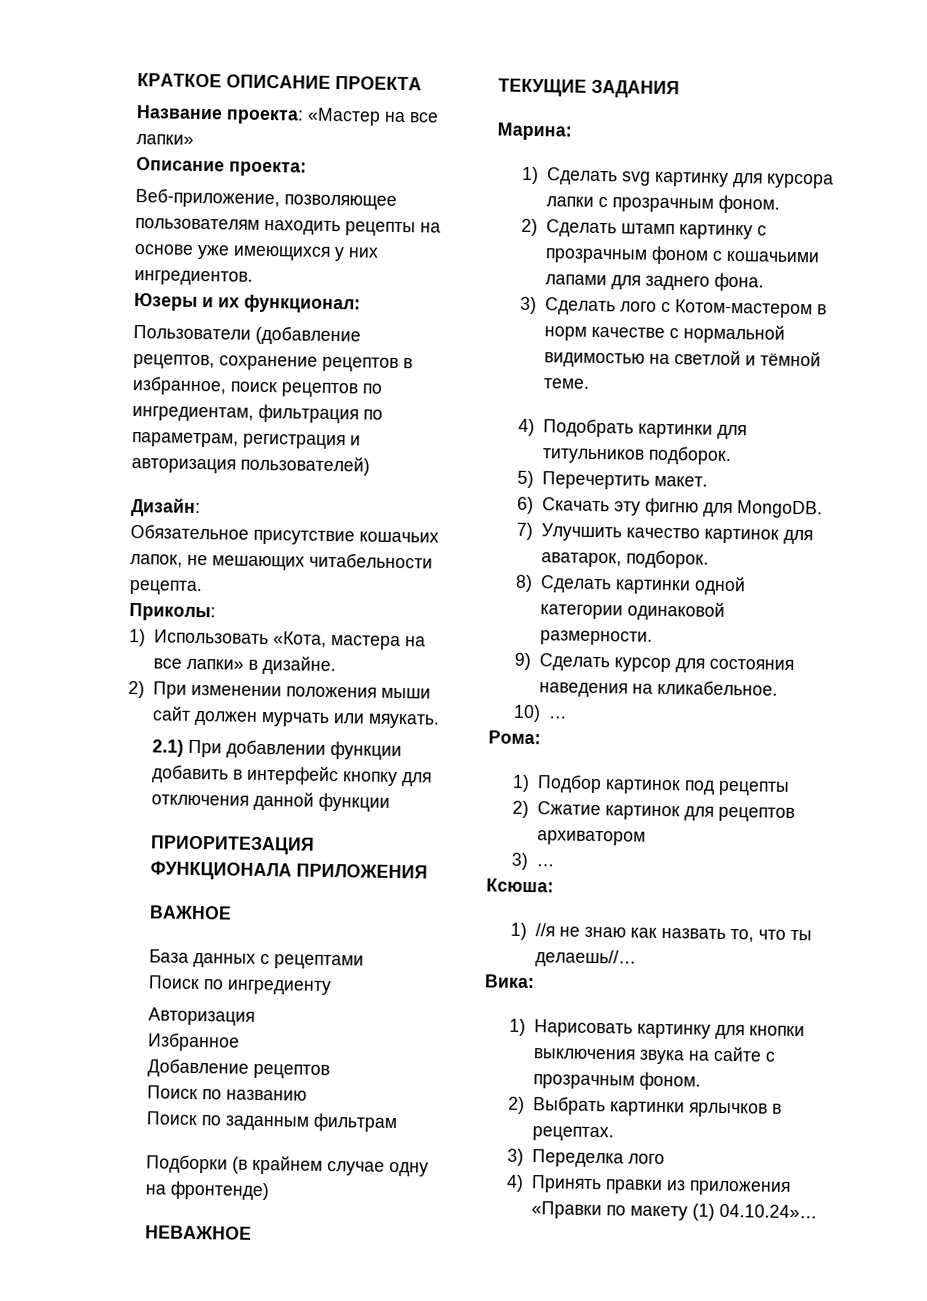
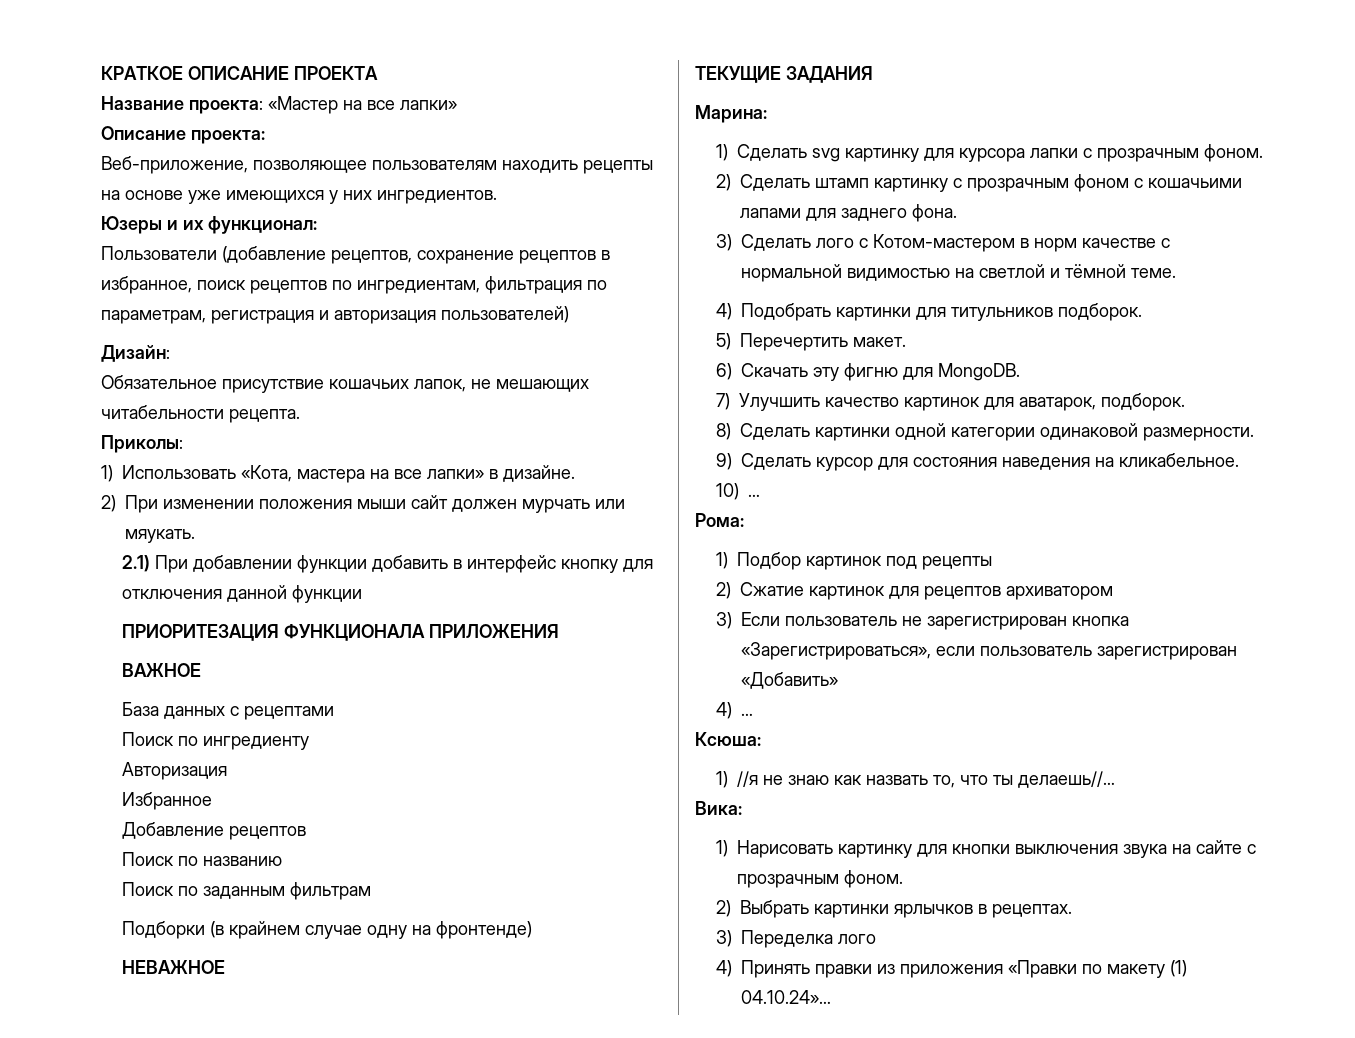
(529, 861) none -> [740,612,1129,630] [740,642,1237,660] [740,672,838,689] [715,702,732,719] Если пользователь не зарегистрирован кнопка «Зарегистрироваться», если пользователь зарегистрирован «Добавить» // 4)

